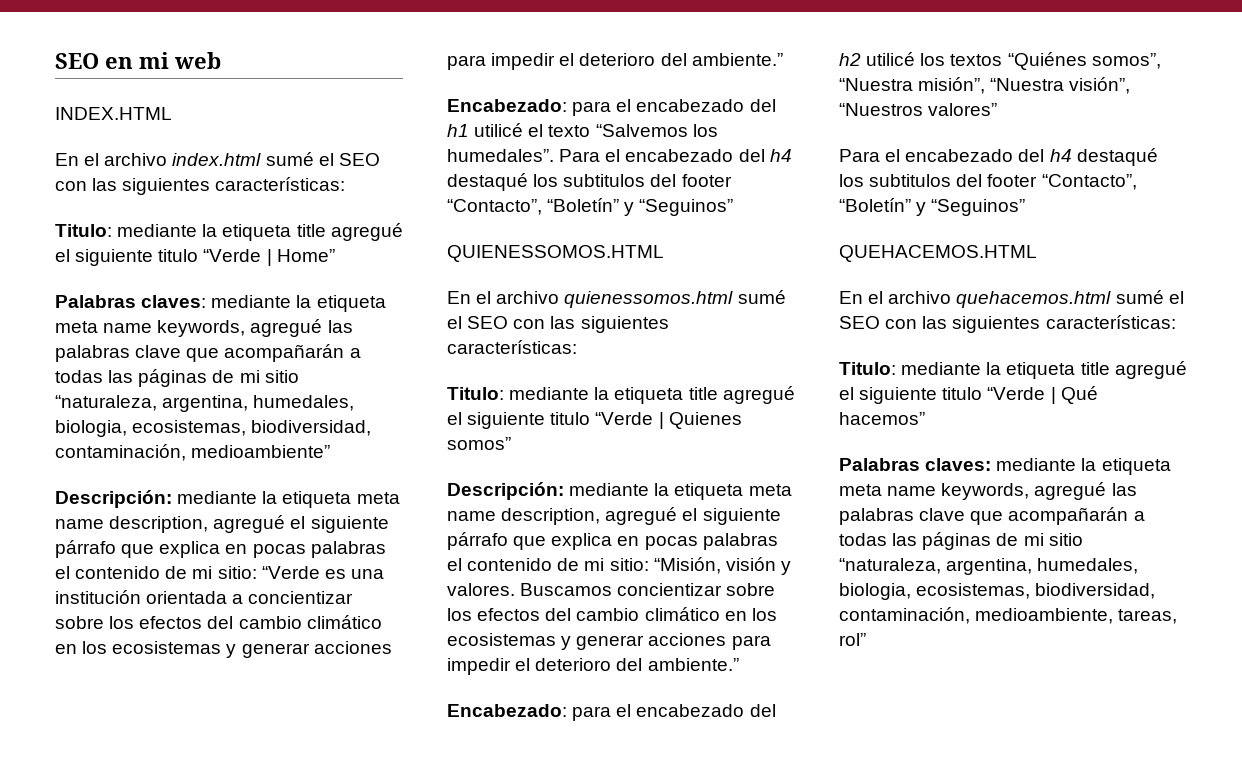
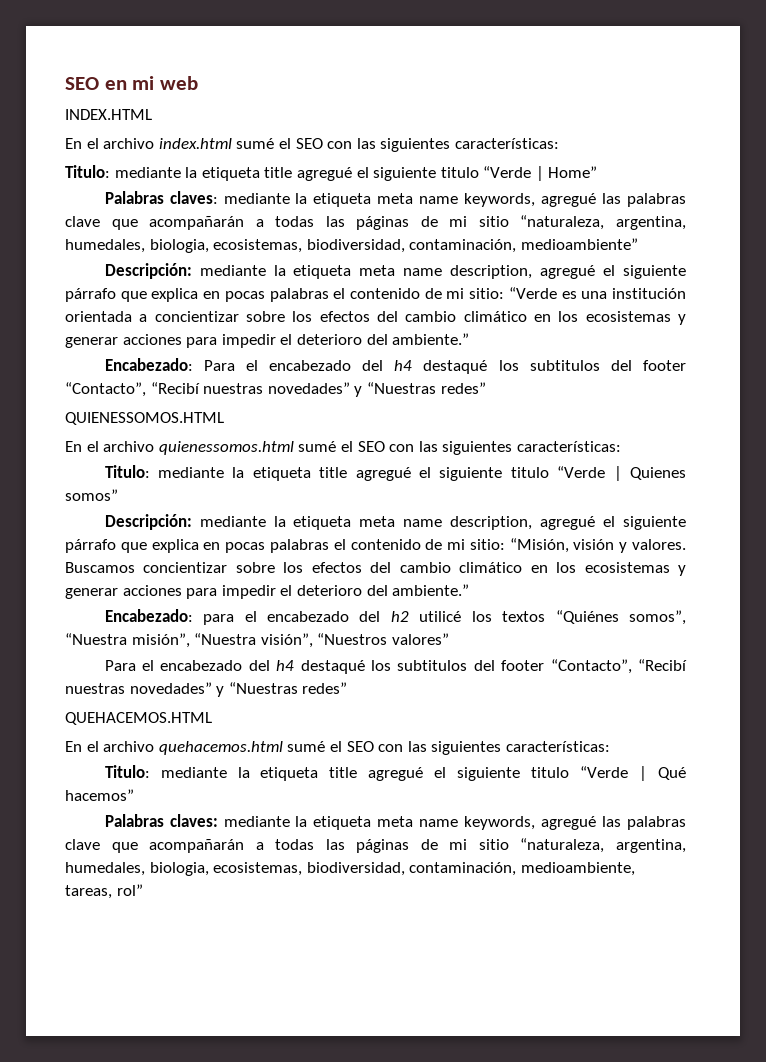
[572,99,776,116] [447,123,718,137] [447,149,554,162] para el encabezado del h1 utilicé el texto “Salvemos los humedales”. -> (193, 364) none
[547,198,734,216] “Boletín” y “Seguinos” -> [150,382,486,397] “Recibí nuestras novedades” y “Nuestras redes”
[839,198,1026,216] “Boletín” y “Seguinos” -> [638,659,688,671] [65,682,348,697] “Recibí nuestras novedades” y “Nuestras redes”

